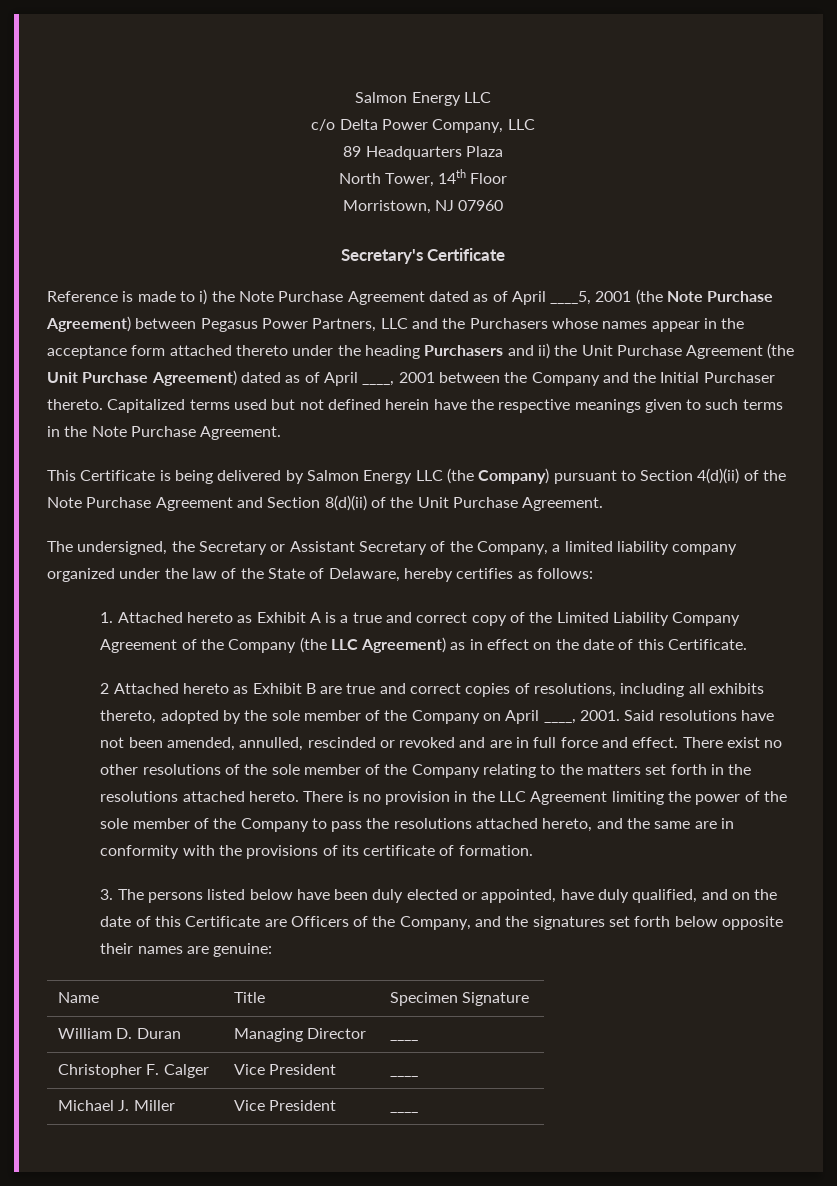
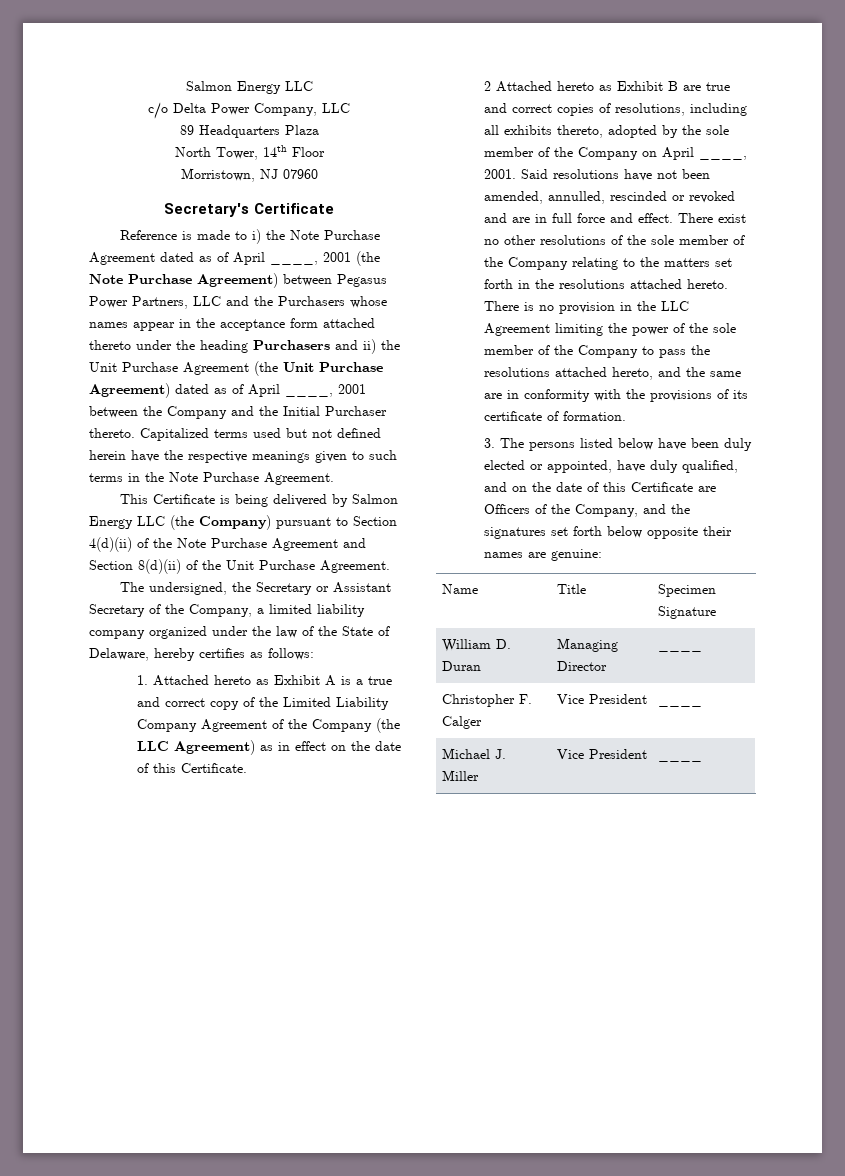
[550,291,592,305] ____5, -> [270,261,318,265] ____,

